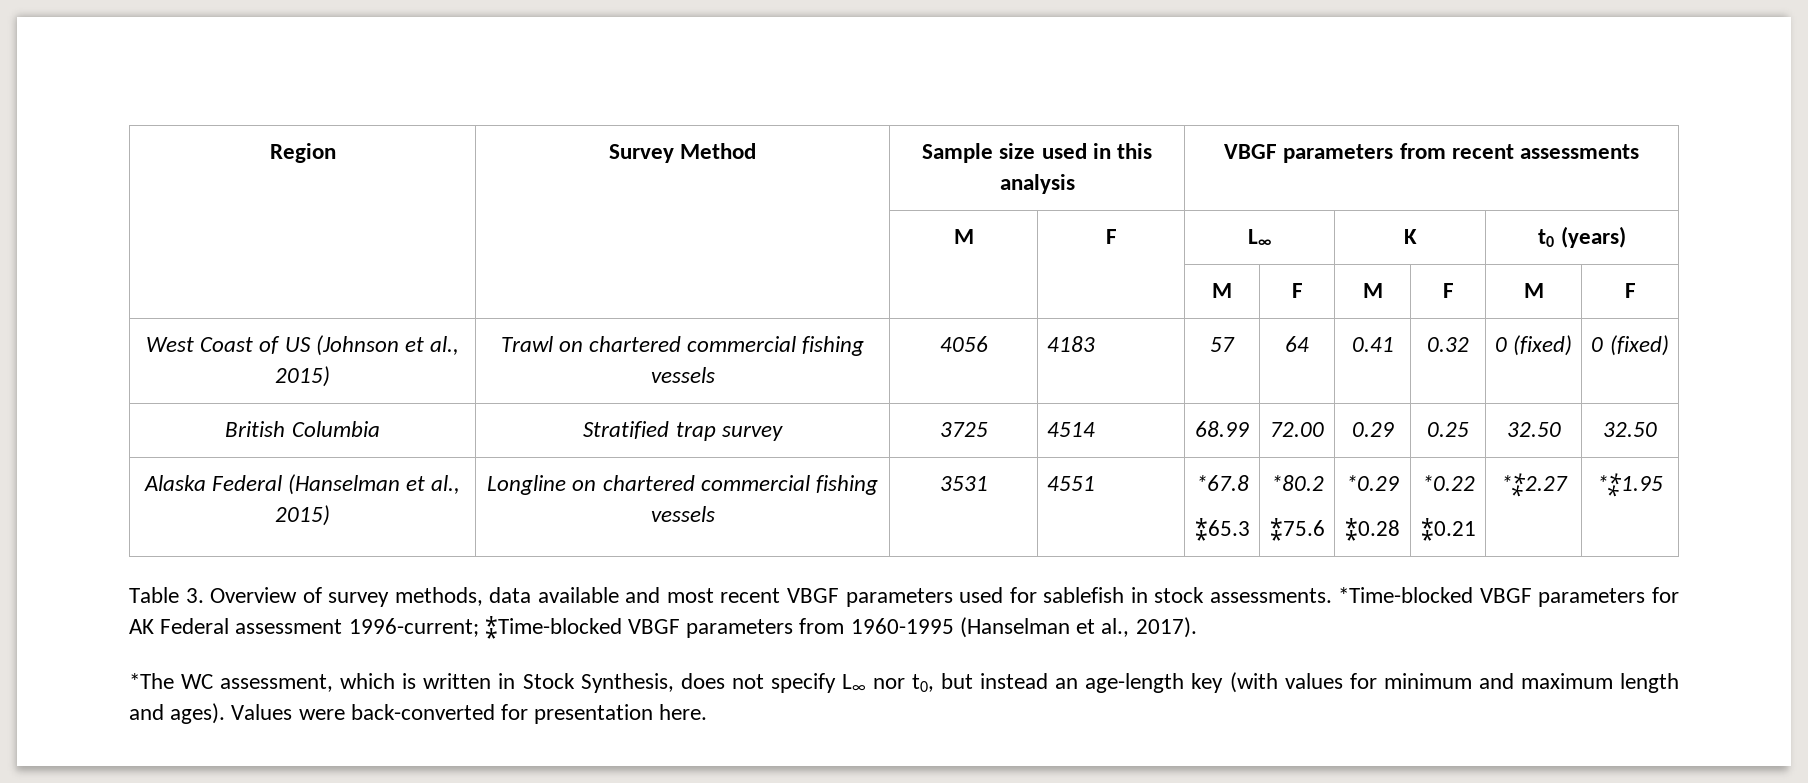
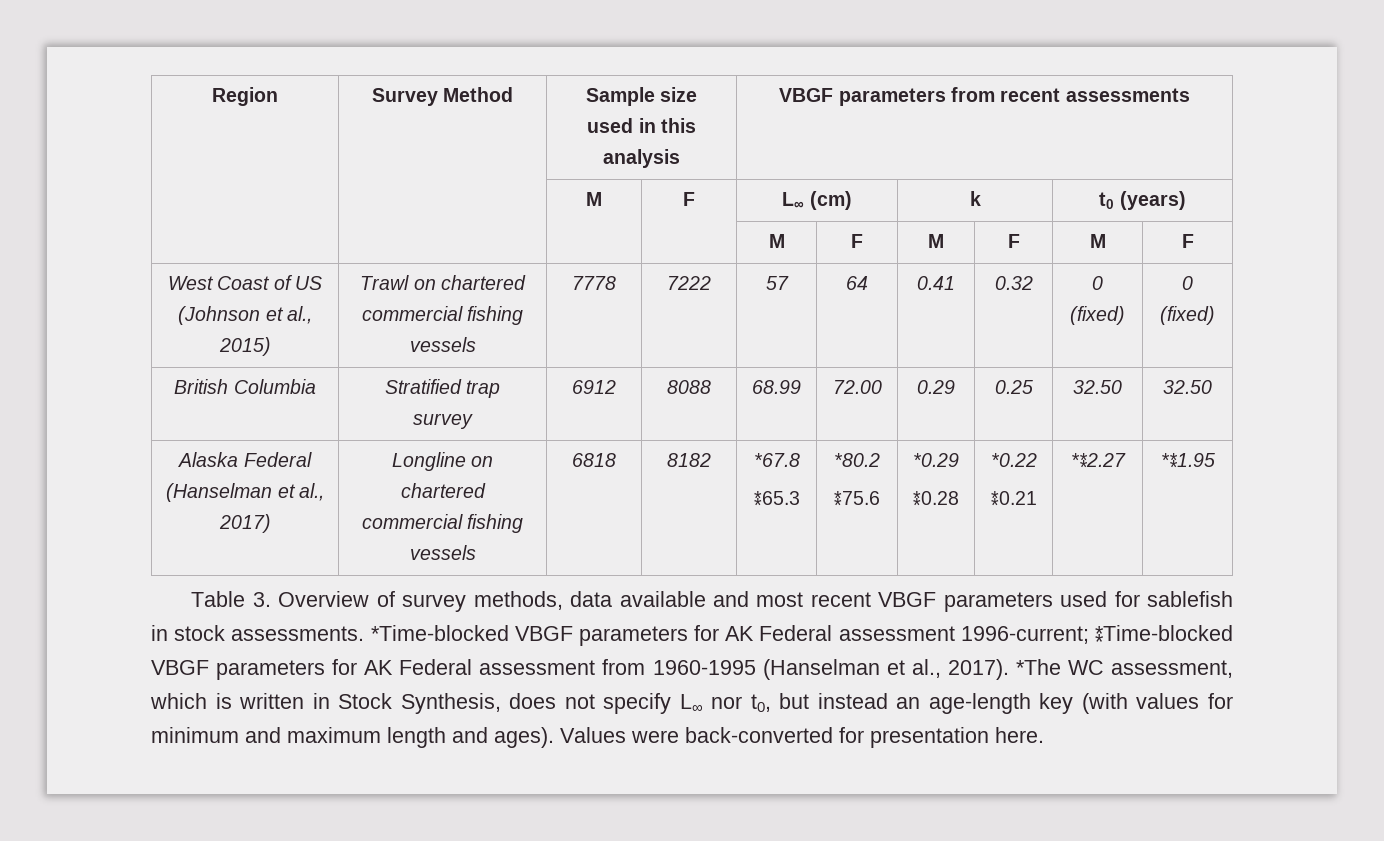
[1403,229,1417,244] | K -> [809,191,852,210] [969,191,981,206] (cm) | k
[939,336,988,352] [1046,336,1095,352] 4056 | 4183 -> [572,276,616,290] [667,276,711,290] 7778 | 7222
[939,422,988,437] [1046,422,1095,437] 3725 | 4514 -> [572,380,616,394] [667,380,711,394] 6912 | 8088
[275,505,330,526] 2015) -> [218,514,271,533] 2017)
[939,476,988,491] [1046,476,1095,491] 3531 | 4551 -> [572,453,616,467] [667,453,711,467] 6818 | 8182
(794, 628) none -> [332,659,596,675] for AK Federal assessment
(1197, 627) // -> (1009, 669) none

